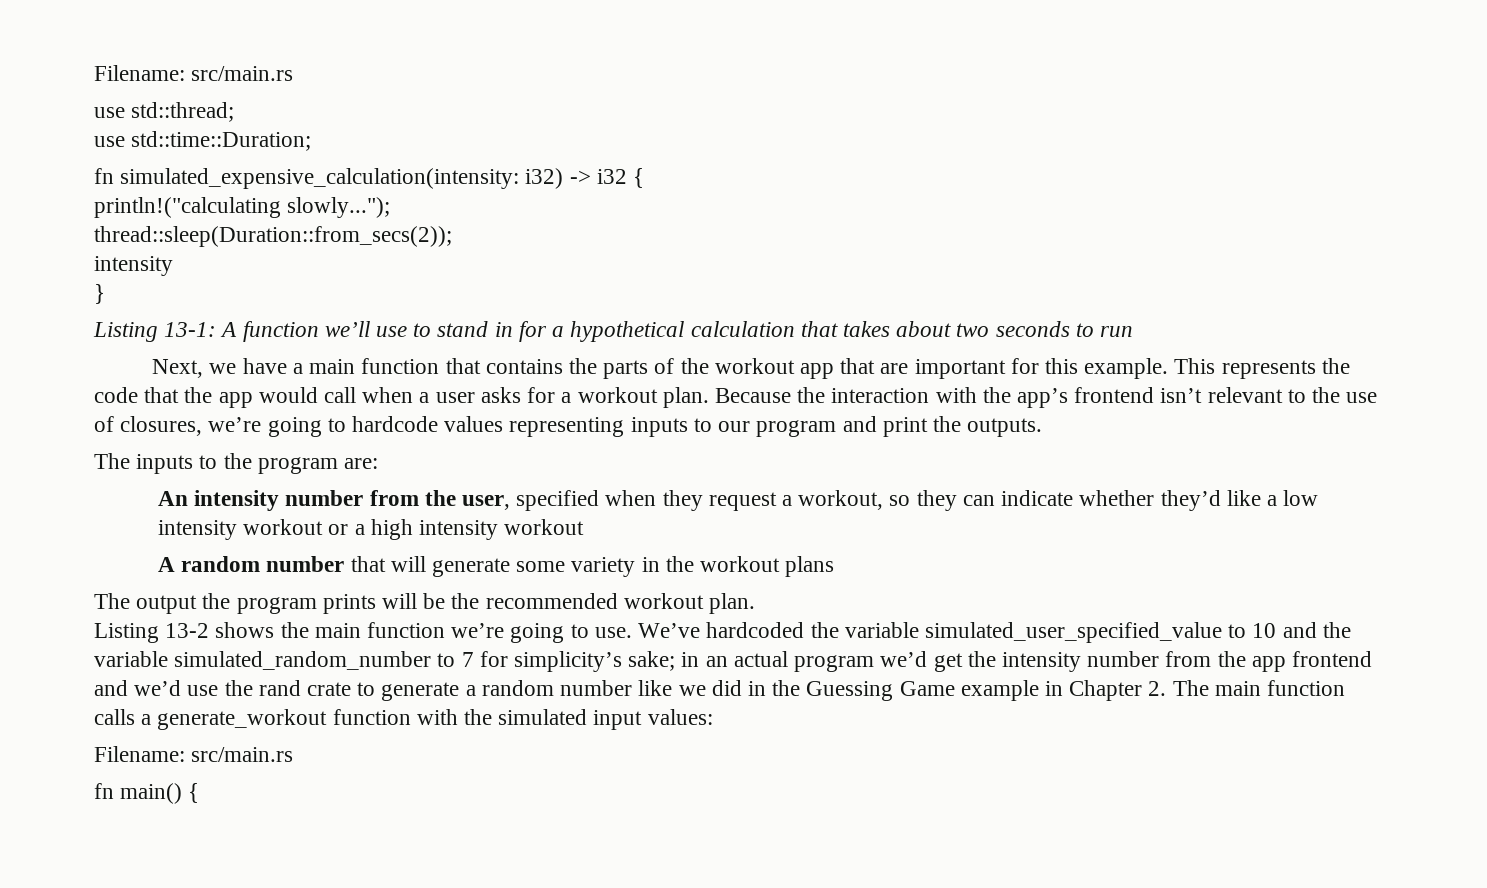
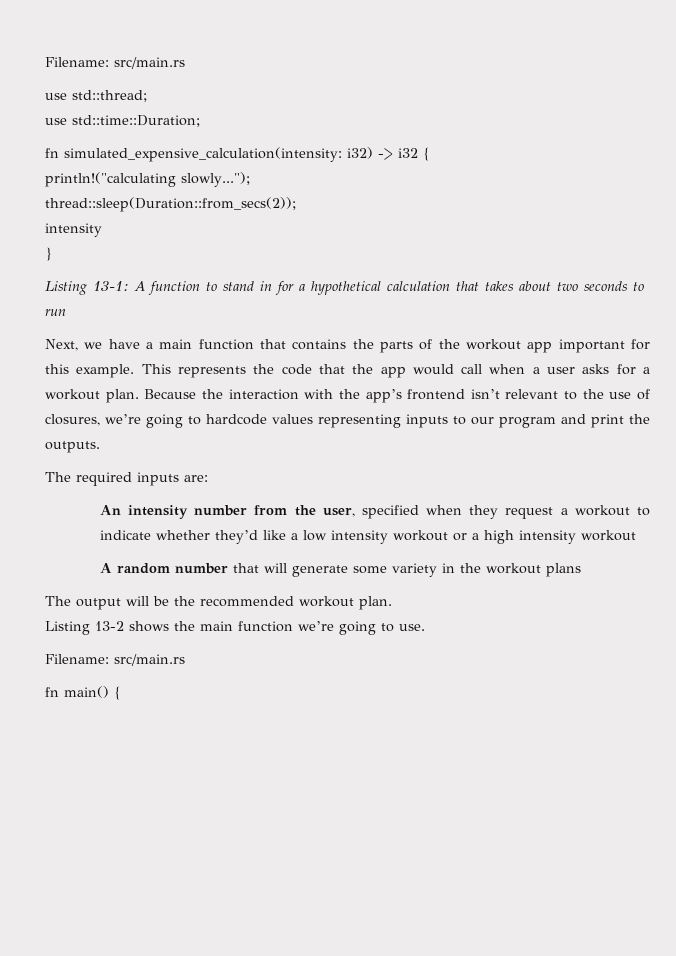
[324,321,408,337] we’ll use -> (200, 288) none
[840,358,909,374] that are -> (553, 347) none
[136,453,338,474] inputs to the program -> [76,472,179,486] required inputs
[798,490,995,511] workout, so they can -> [574,505,650,516] workout to
[202,593,376,614] the program prints -> (121, 604) none
[638,622,1351,643] [94,651,1372,672] [94,680,1346,701] [94,709,713,730] We’ve hardcoded the variable simulated_user_specified_value to 10 and the variable simulated_random_number to 7 for simplicity’s sake; in an actual program we’d get the intensity number from the app frontend and we’d use the rand crate to generate a random number like we did in the Guessing Game example in Chapter 2. The main function calls a generate_workout function with the simulated input values: -> (425, 627) none

